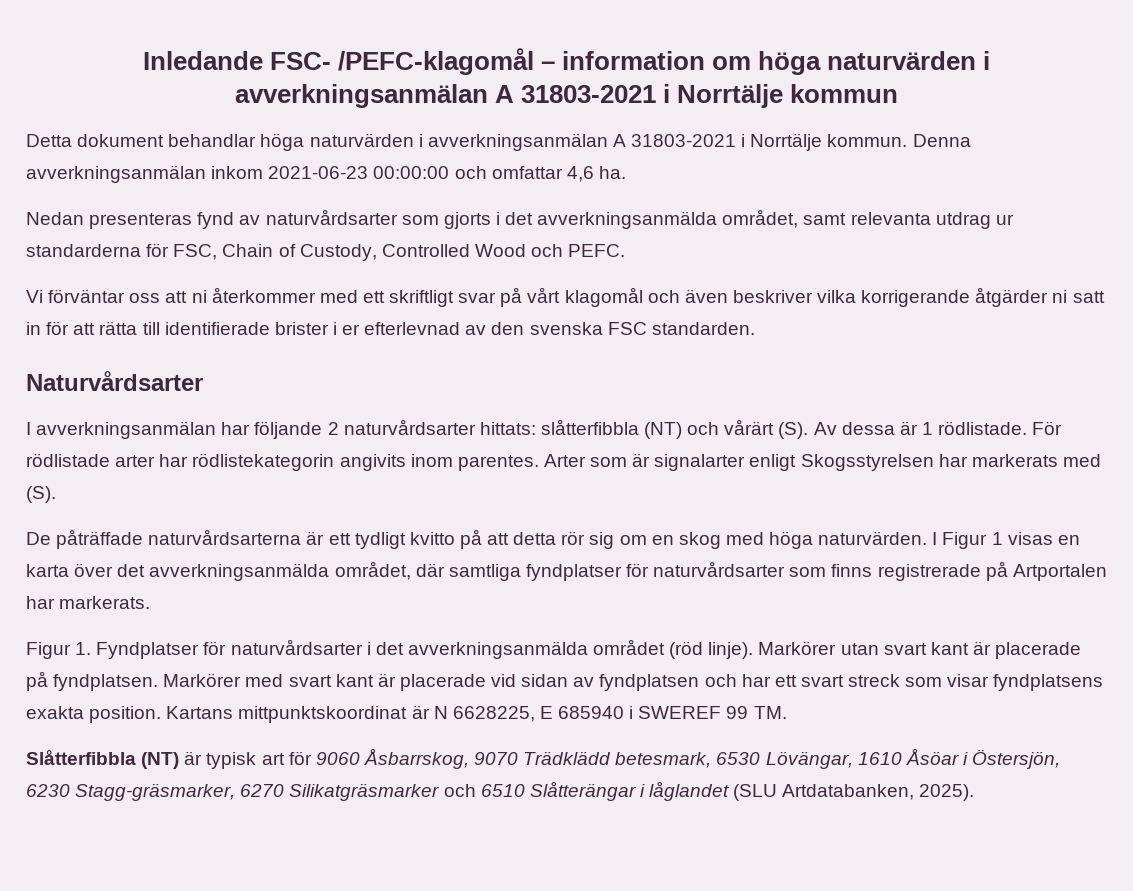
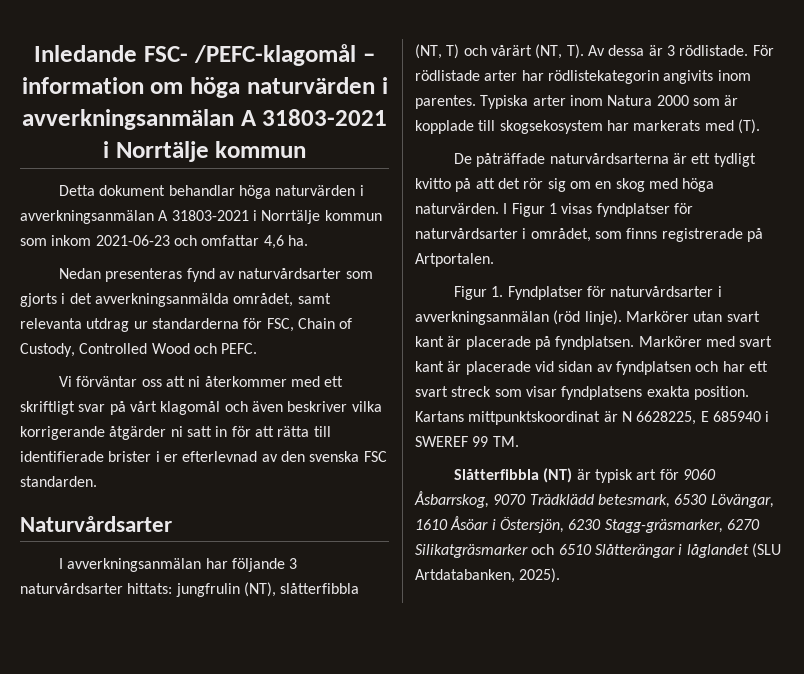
[827,134,971,147] [26,165,206,183] kommun. Denna avverkningsanmälan -> [324,210,382,221] [20,238,47,246] kommun som
[373,166,450,179] 00:00:00 -> (170, 240) none
[327,422,339,435] 2 -> [289,558,298,569] 3
[540,419,809,439] slåtterfibbla (NT) och vårärt (S). -> [175,582,360,597] [415,44,584,59] jungfrulin (NT), slåtterfibbla (NT, T) och vårärt (NT, T).
[921,422,933,435] 1 -> [666,45,675,56] 3
[543,453,934,471] Arter som är signalarter enligt Skogsstyrelsen -> [480,95,739,109] [415,120,603,134] Typiska arter inom Natura 2000 som är kopplade till skogsekosystem
[26,486,56,503] (S). -> [737,119,760,134] (T).
[513,532,557,545] detta -> [497,178,520,189] det
[1057,535,1080,545] [26,561,521,581] en karta över det avverkningsanmälda området, där samtliga -> (593, 208) none
(786, 569) none -> [522,228,591,242] i området,
[1012,564,1107,581] [26,596,151,609] Artportalen har markerats. -> [415,253,494,267] Artportalen.
[375,639,666,659] det avverkningsanmälda området -> [415,311,549,325] avverkningsanmälan

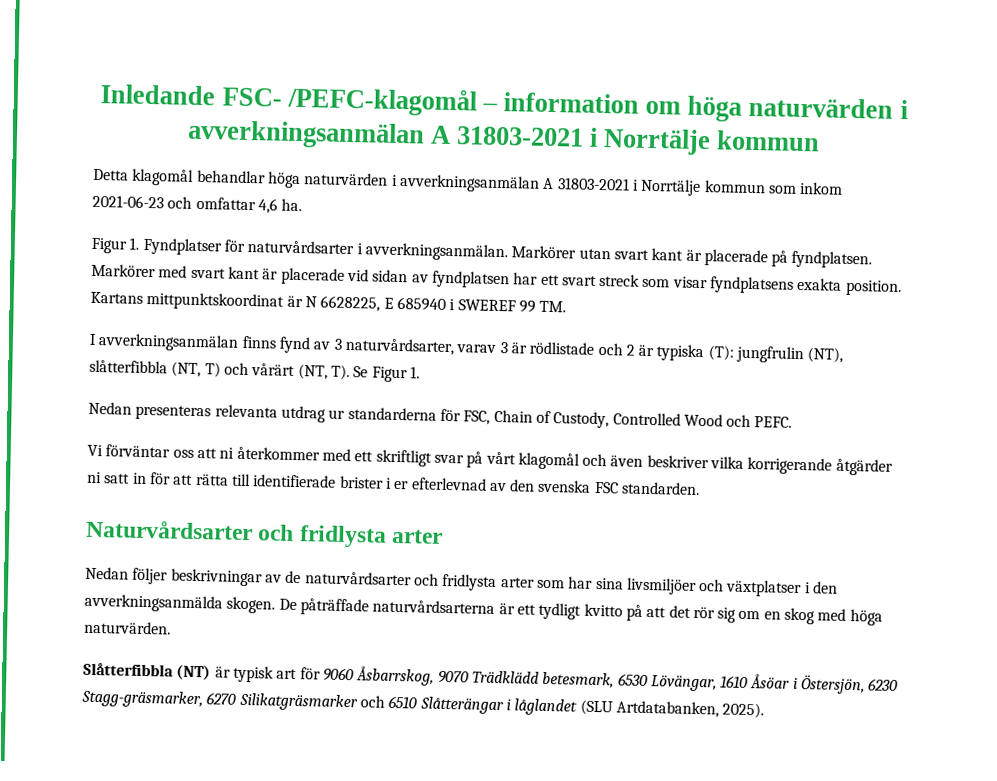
[99,185,166,196] dokument -> [132,168,195,186] klagomål
[59,268,373,282] [20,293,331,307] Nedan presenteras fynd av naturvårdsarter som gjorts i det avverkningsanmälda området, samt -> [91,237,873,269] [91,263,902,296] [90,291,567,313] [89,333,844,364] [89,359,420,383] [88,401,212,421] Figur 1. Fyndplatser för naturvårdsarter i avverkningsanmälan. Markörer utan svart kant är placerade på fyndplatsen. Markörer med svart kant är placerade vid sidan av fyndplatsen har ett svart streck som visar fyndplatsens exakta position. Kartans mittpunktskoordinat är N 6628225, E 685940 i SWEREF 99 TM. // I avverkningsanmälan finns fynd av 3 naturvårdsarter, varav 3 är rödlistade och 2 är typiska (T): jungfrulin (NT), slåtterfibbla (NT, T) och vårärt (NT, T). Se Figur 1. // Nedan presenteras
[59,558,298,572] [20,582,360,597] [415,44,774,59] [415,70,751,84] [415,95,739,109] [415,119,760,134] // I avverkningsanmälan har följande 3 naturvårdsarter hittats: jungfrulin (NT), slåtterfibbla (NT, T) och vårärt (NT, T). Av dessa är 3 rödlistade. För rödlistade arter har rödlistekategorin angivits inom parentes. Typiska arter inom Natura 2000 som är kopplade till skogsekosystem har markerats med (T). // -> [257,524,444,548] [85,566,839,598] [84,593,276,614] och fridlysta arter // Nedan följer beskrivningar av de naturvårdsarter och fridlysta arter som har sina livsmiljöer och växtplatser i den avverkningsanmälda skogen.
[503,203,693,217] [415,228,763,242] [415,253,494,267] [454,286,722,300] [415,310,760,325] [415,336,773,350] [415,361,768,375] [415,386,749,400] [415,411,770,425] [415,436,519,447] I Figur 1 visas fyndplatser för naturvårdsarter i området, som finns registrerade på Artportalen. // Figur 1. Fyndplatser för naturvårdsarter i avverkningsanmälan (röd linje). Markörer utan svart kant är placerade på fyndplatsen. Markörer med svart kant är placerade vid sidan av fyndplatsen och har ett svart streck som visar fyndplatsens exakta position. Kartans mittpunktskoordinat är N 6628225, E 685940 i SWEREF 99 TM. -> (171, 627) none

